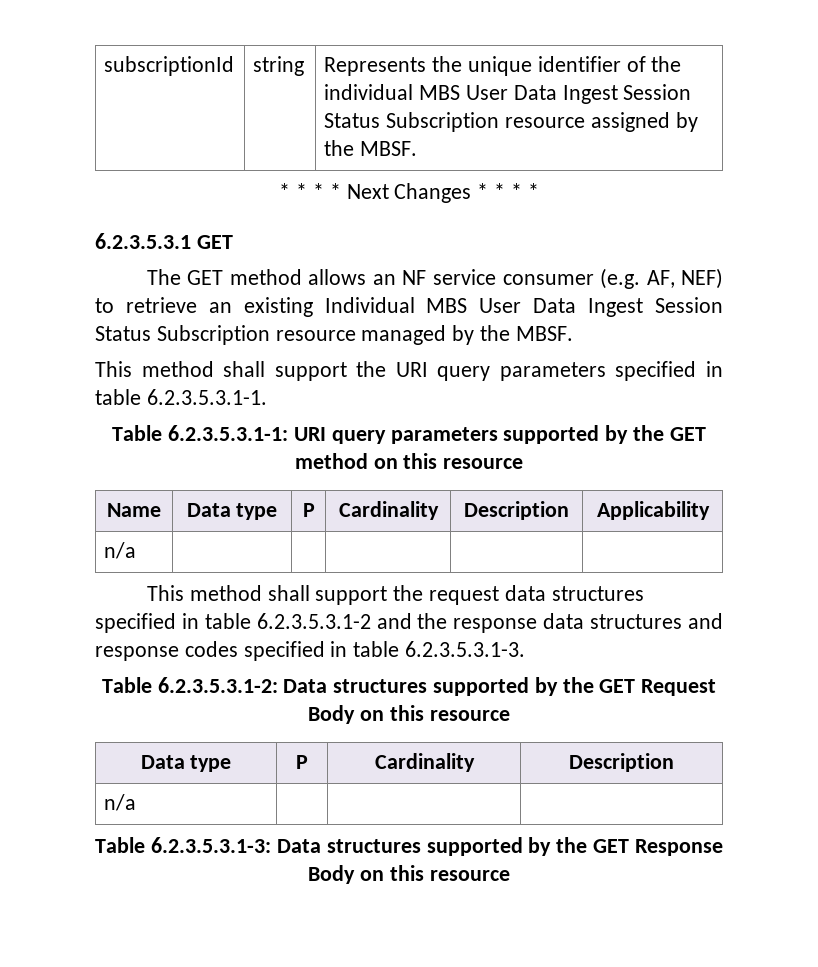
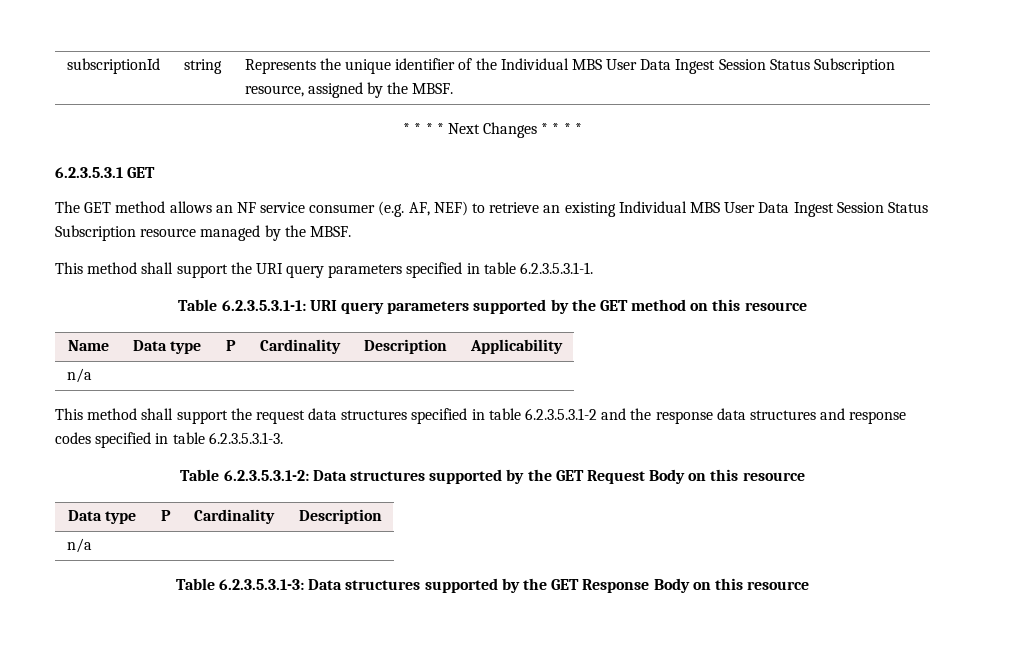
[324,84,692,104] [324,112,585,132] individual MBS User Data Ingest Session Status Subscription resource -> [500,58,896,74] [244,85,304,97] Individual MBS User Data Ingest Session Status Subscription resource,

